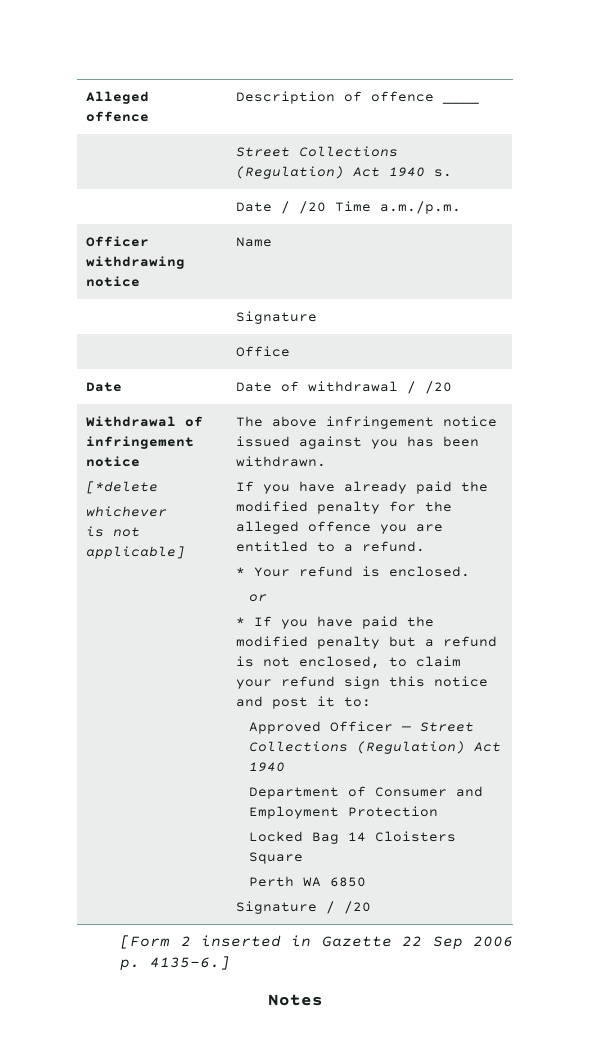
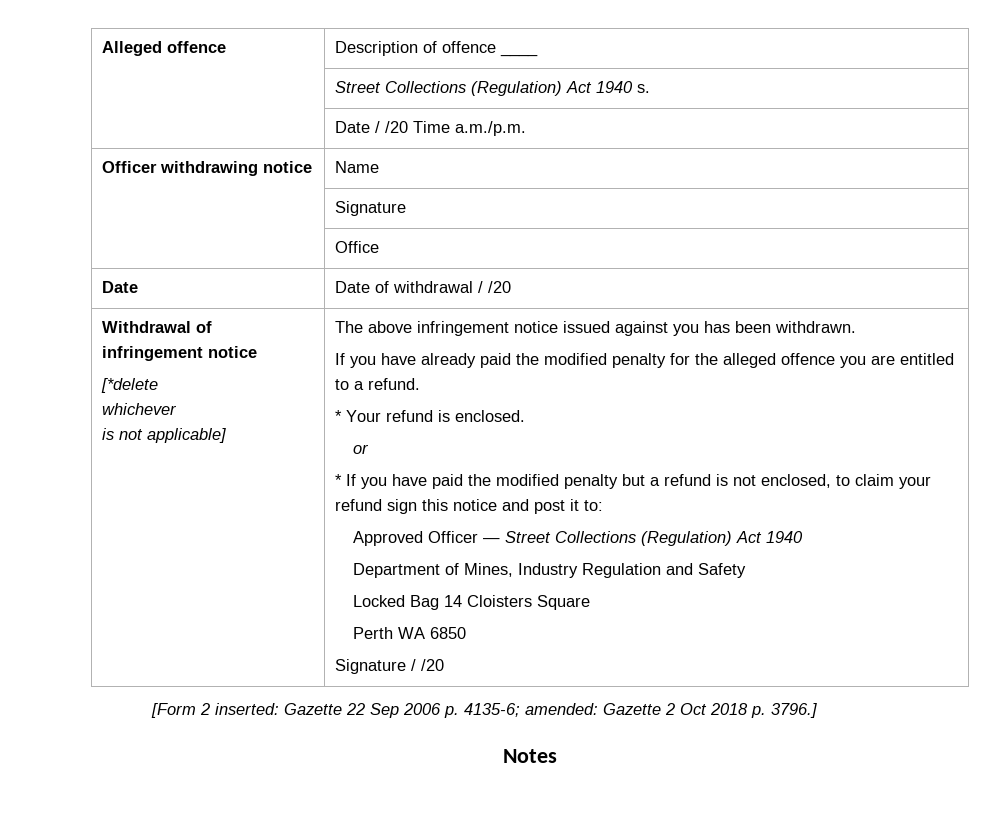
[374,786,483,797] [248,806,438,819] Consumer and Employment Protection -> [464,563,747,578] Mines, Industry Regulation and Safety
[201,935,312,947] inserted in -> [215,703,280,715] inserted:
[150,956,231,970] 4135-6.] -> [464,703,818,718] 4135-6; amended: Gazette 2 Oct 2018 p. 3796.]

